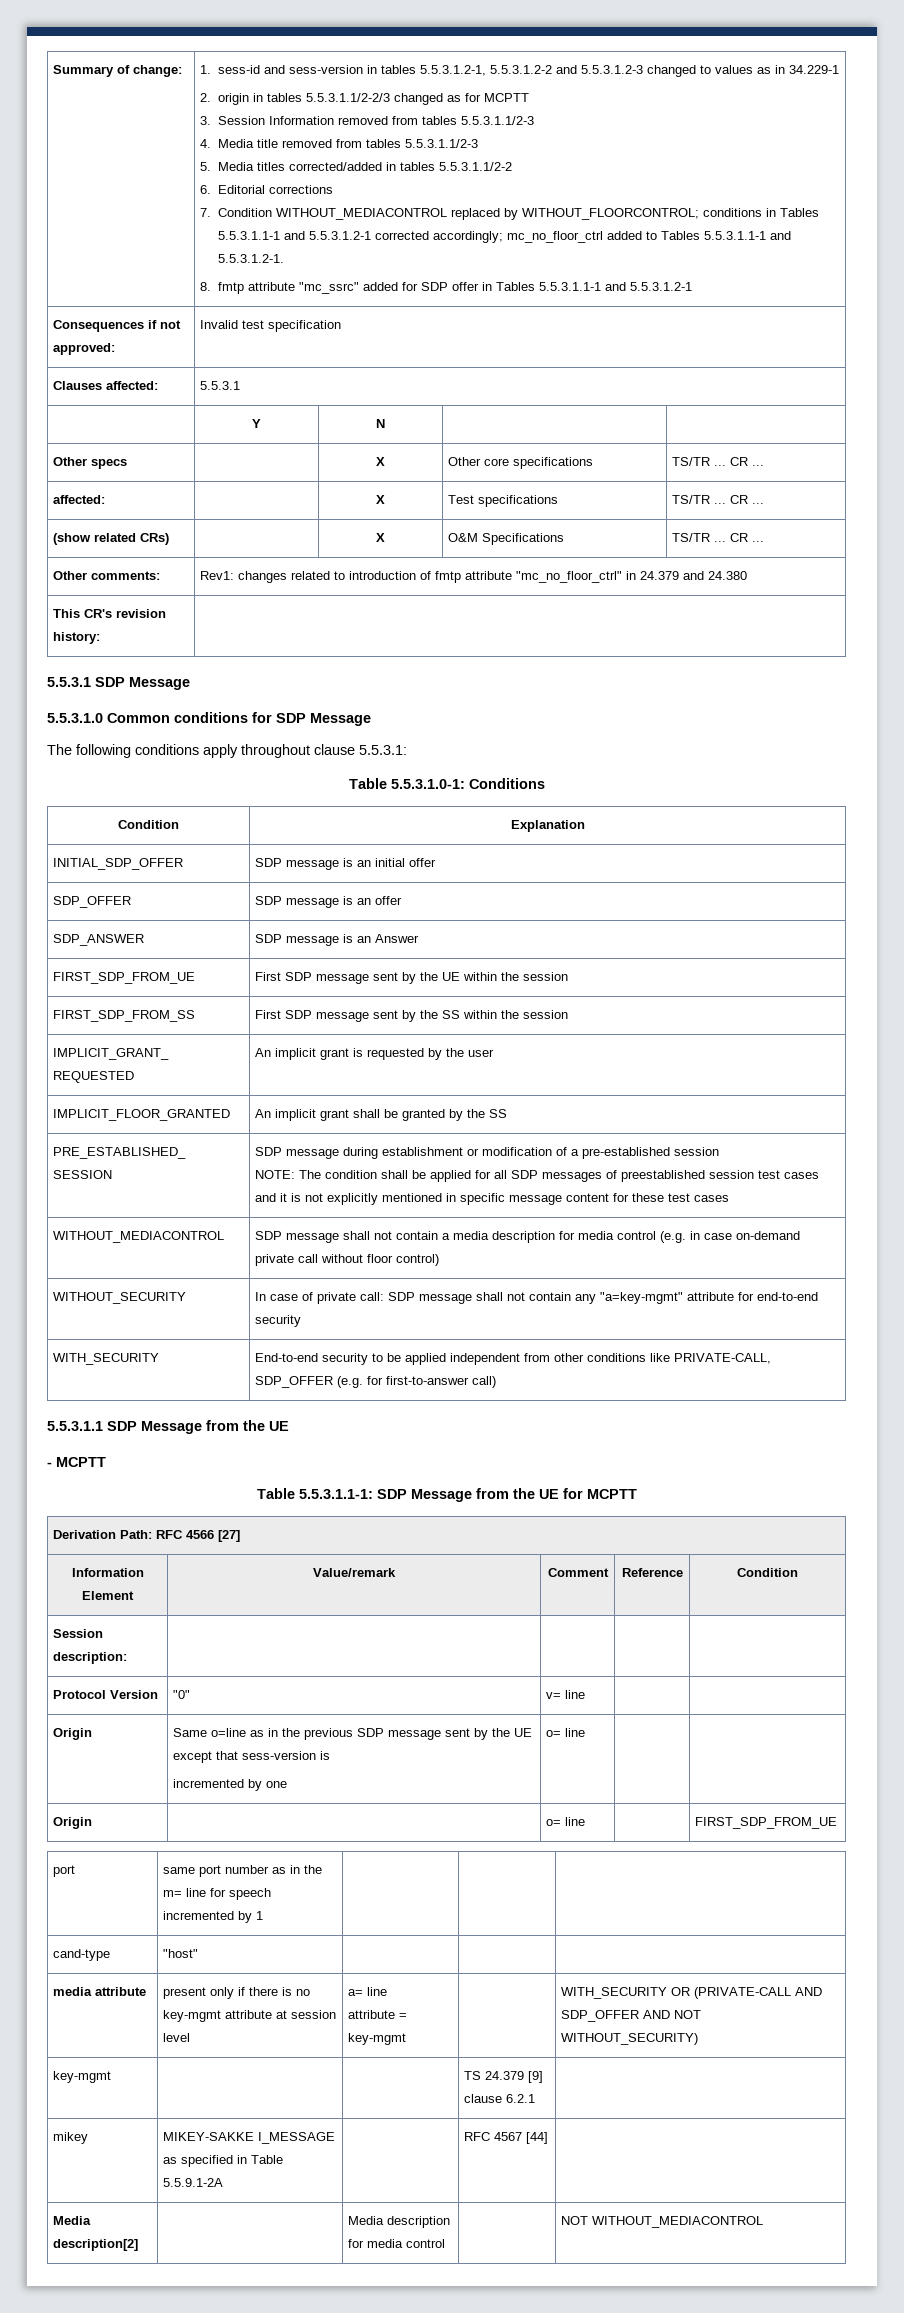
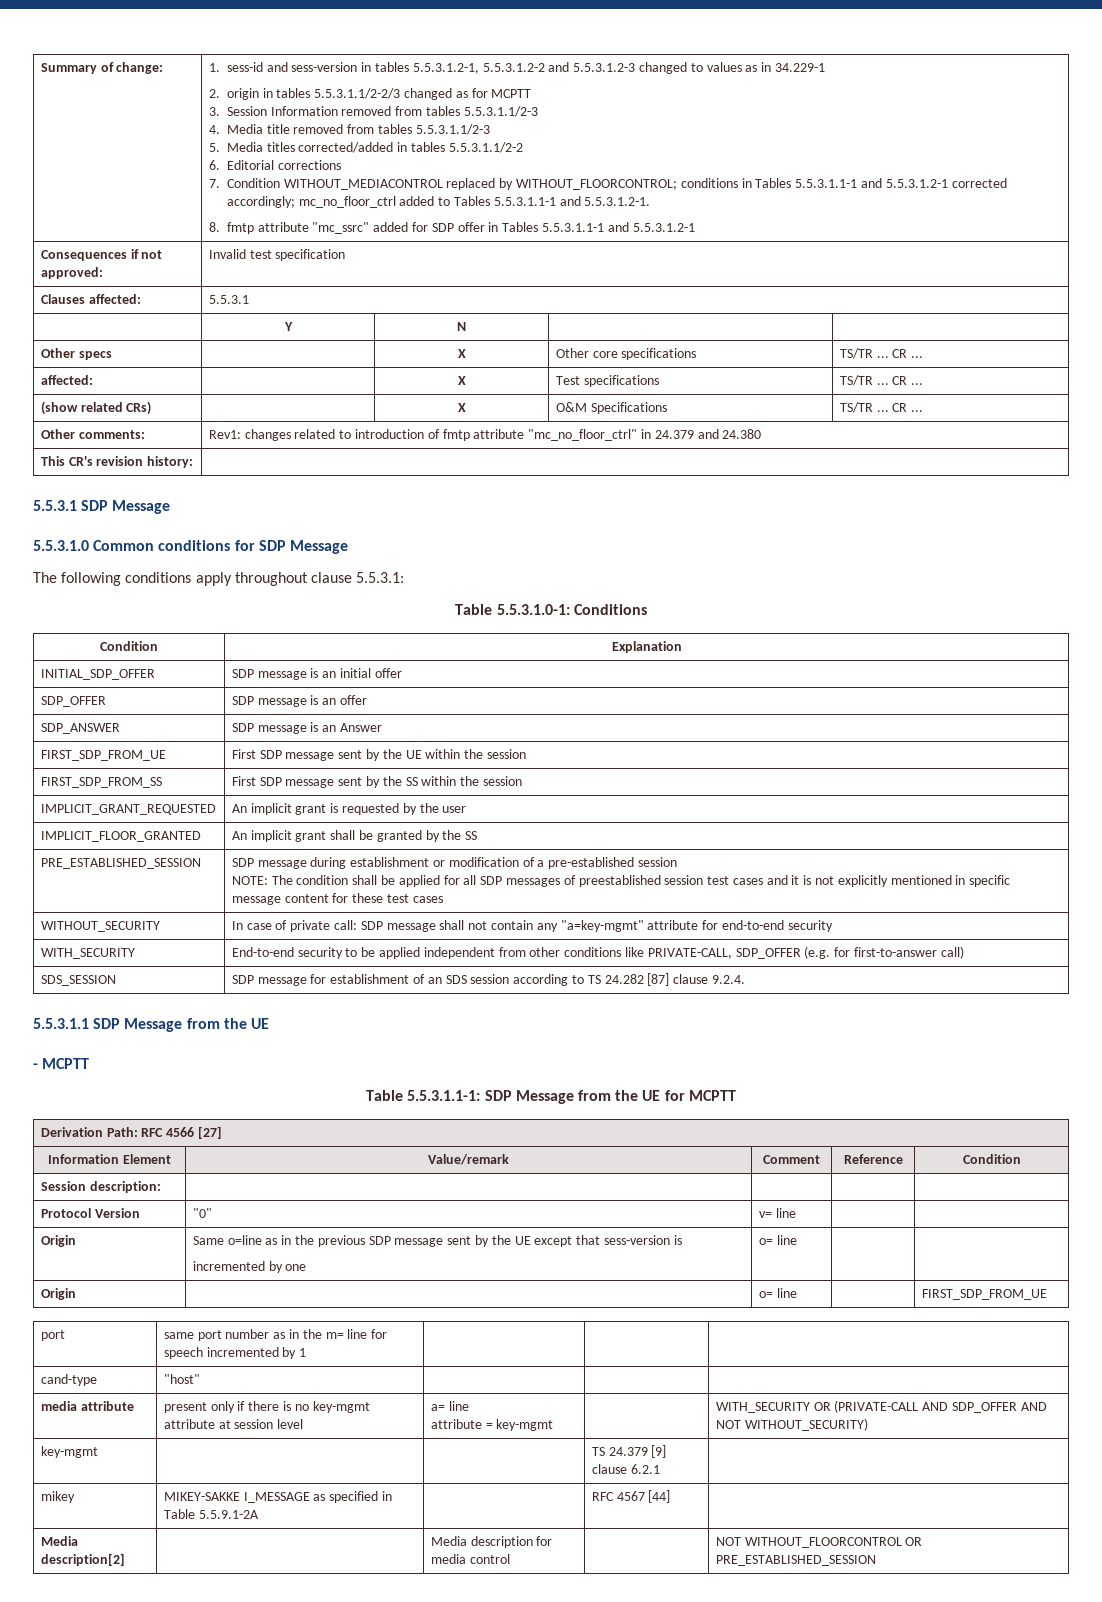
[53,1231,225,1243] [255,1231,801,1243] [255,1254,440,1266] // WITHOUT_MEDIACONTROL | SDP message shall not contain a media description for media control (e.g. in case on-demand private call without floor control) -> (443, 899) none
(497, 1382) none -> [40,975,116,986] [231,973,745,986] // SDS_SESSION | SDP message for establishment of an SDS session according to TS 24.282 [87] clause 9.2.4.
[592,2216,764,2228] WITHOUT_MEDIACONTROL -> [744,1537,923,1548] [715,1555,876,1566] WITHOUT_FLOORCONTROL OR PRE_ESTABLISHED_SESSION

